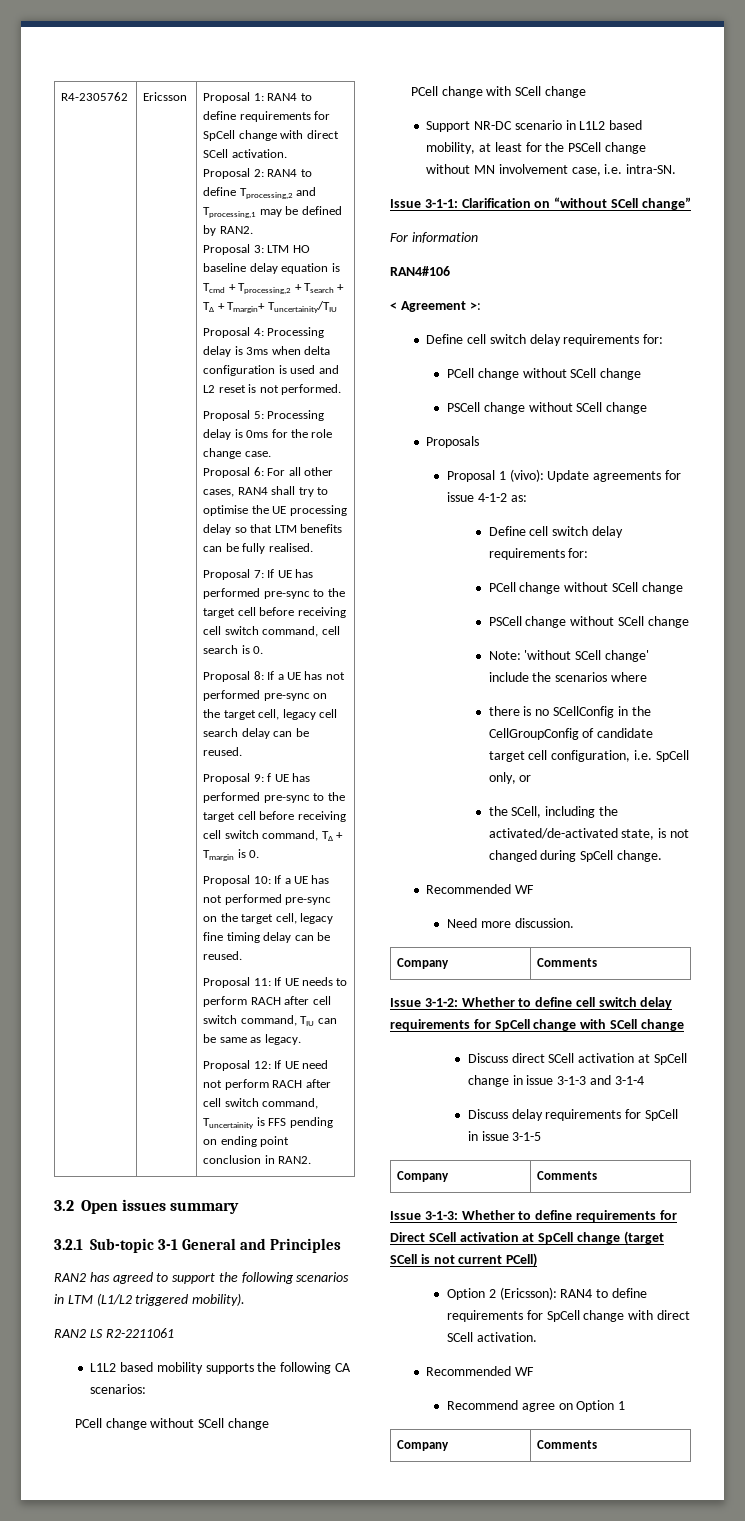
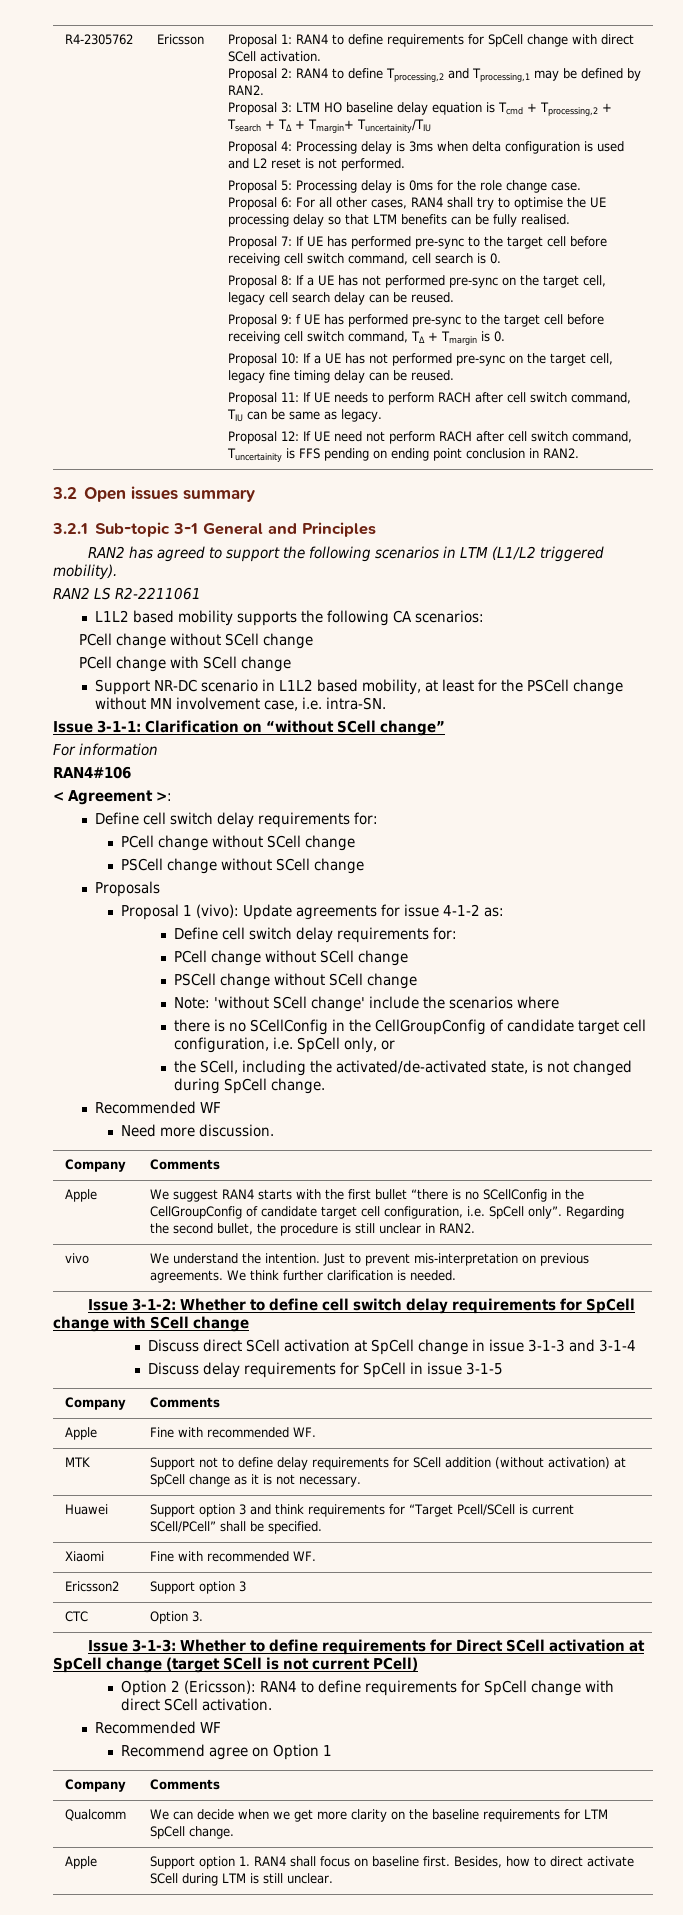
(598, 962) none -> [64,1189,97,1202] [149,1189,584,1202] [149,1206,624,1219] [149,1223,475,1236] [64,1253,89,1264] [149,1253,589,1266] [149,1270,456,1283] // Apple | We suggest RAN4 starts with the first bullet “there is no SCellConfig in the CellGroupConfig of candidate target cell configuration, i.e. SpCell only”. Regarding the second bullet, the procedure is still unclear in RAN2. // vivo | We understand the intention. Just to prevent mis-interpretation on previous agreements. We think further clarification is needed.
(598, 1175) none -> [64,1427,97,1440] [149,1427,316,1438] [64,1457,90,1467] [149,1457,626,1470] [149,1474,361,1487] [64,1504,108,1515] [149,1504,574,1517] [149,1521,322,1534] [64,1551,104,1562] [149,1551,316,1562] [64,1581,119,1592] [149,1581,246,1594] [64,1611,88,1622] [149,1611,203,1624] // Apple | Fine with recommended WF. // MTK | Support not to define delay requirements for SCell addition (without activation) at SpCell change as it is not necessary. // Huawei | Support option 3 and think requirements for “Target Pcell/SCell is current SCell/PCell” shall be specified. // Xiaomi | Fine with recommended WF. // Ericsson2 | Support option 3 // CTC | Option 3.
(598, 1444) none -> [64,1809,126,1821] [149,1809,608,1822] [149,1826,234,1839] [64,1856,97,1869] [149,1856,634,1869] [149,1873,333,1886] // Qualcomm | We can decide when we get more clarity on the baseline requirements for LTM SpCell change. // Apple | Support option 1. RAN4 shall focus on baseline first. Besides, how to direct activate SCell during LTM is still unclear.

